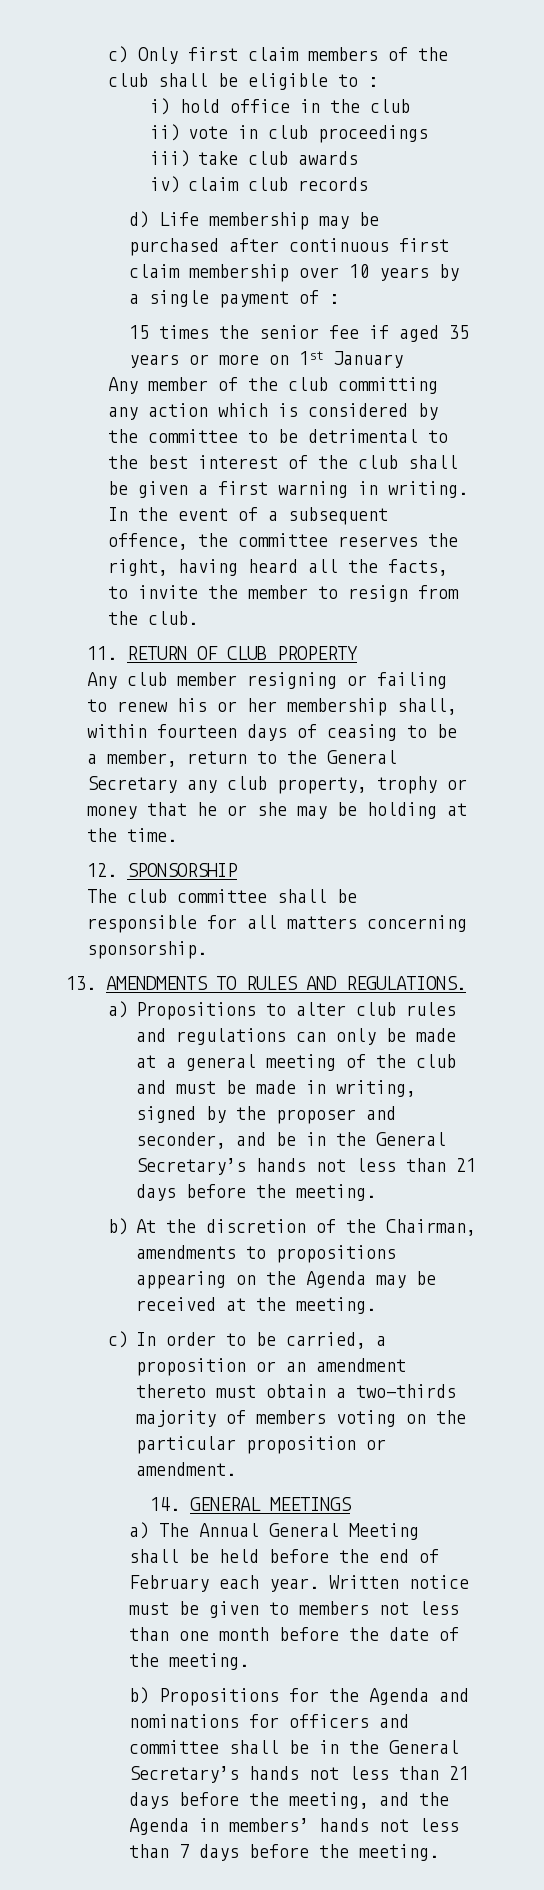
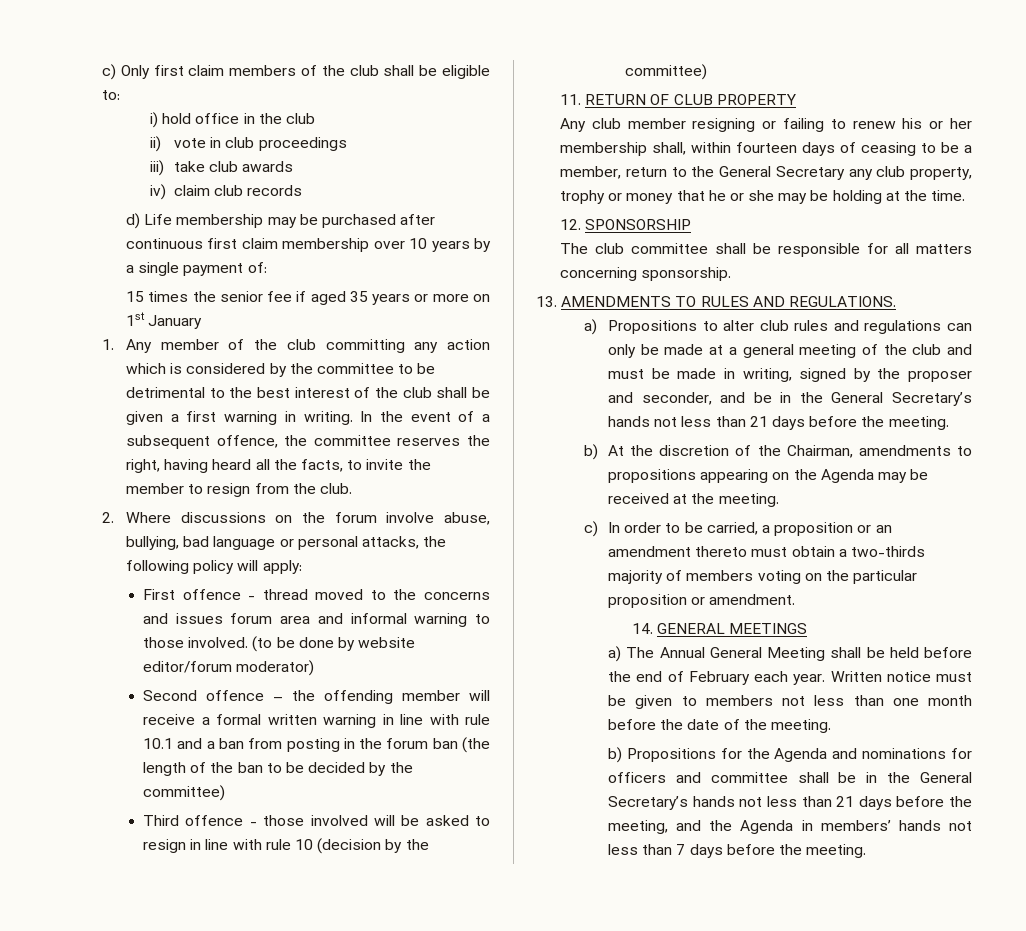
[338,74,379,87] to : -> [102,90,121,100] to:
[299,290,340,304] of : -> [247,262,267,273] of:
(404, 359) none -> [102,339,115,350] 1.
(199, 618) none -> [102,512,491,525] [126,536,447,550] [126,560,302,574] [143,589,490,600] [143,613,491,627] [143,636,416,652] [143,660,315,676] [143,690,490,704] [143,714,490,728] [143,737,491,753] [143,762,413,776] [143,785,226,801] [143,815,490,826] [143,838,429,854] [625,64,708,80] // 2. Where discussions on the forum involve abuse, bullying, bad language or personal attacks, the following policy will apply: // First offence - thread moved to the concerns and issues forum area and informal warning to those involved. (to be done by website editor/forum moderator) // Second offence – the offending member will receive a formal written warning in line with rule 10.1 and a ban from posting in the forum ban (the length of the ban to be decided by the committee) // Third offence - those involved will be asked to resign in line with rule 10 (decision by the committee)

